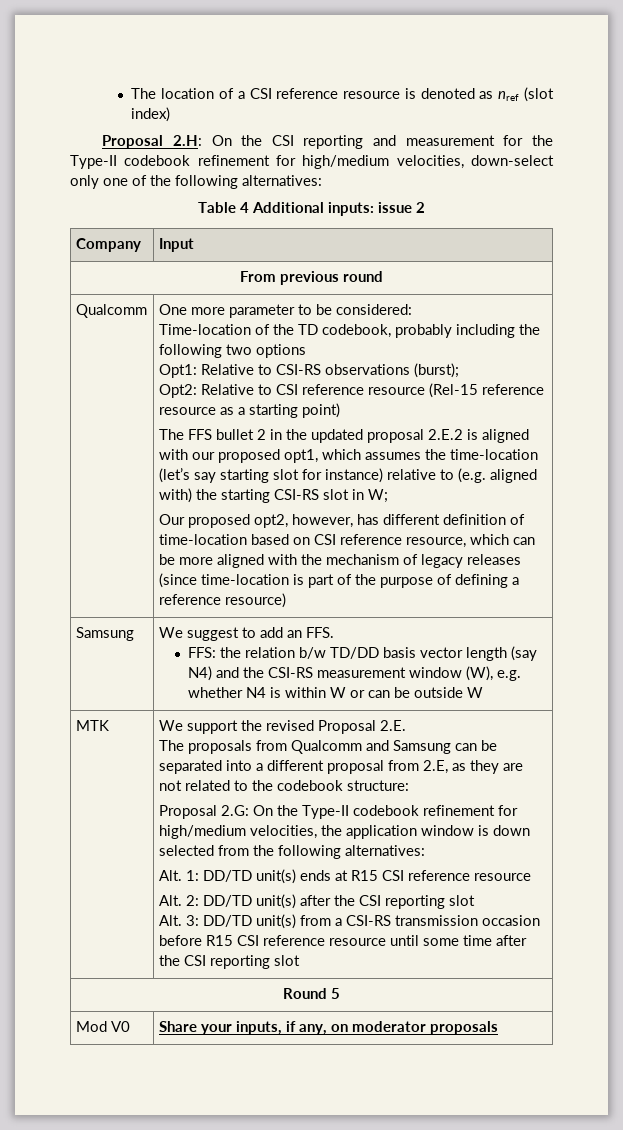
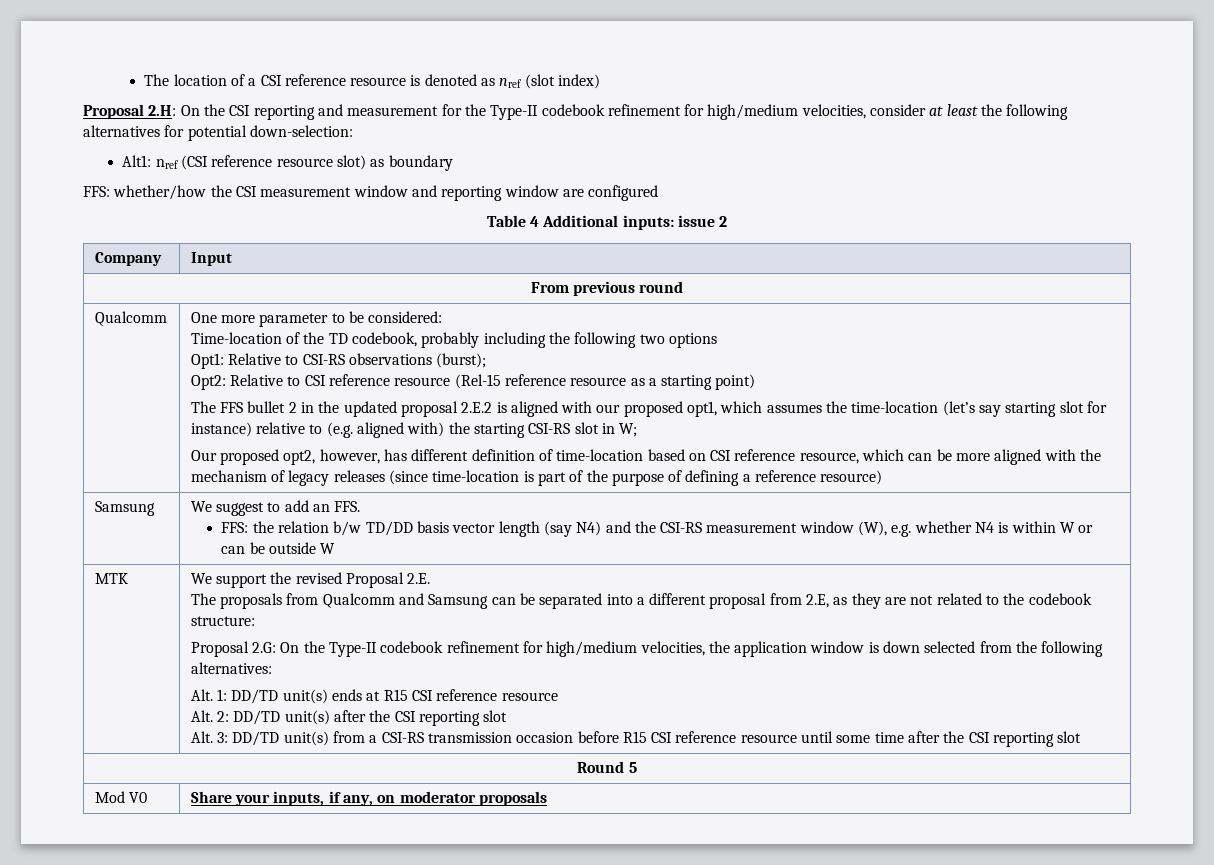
[471,155,554,166] [70,175,322,189] down-select only one of the following alternatives: -> [870,104,1069,120] [83,125,353,141] [122,155,453,171] [83,185,659,201] consider at least the following alternatives for potential down-selection: // Alt1: nref (CSI reference resource slot) as boundary // FFS: whether/how the CSI measurement window and reporting window are configured

